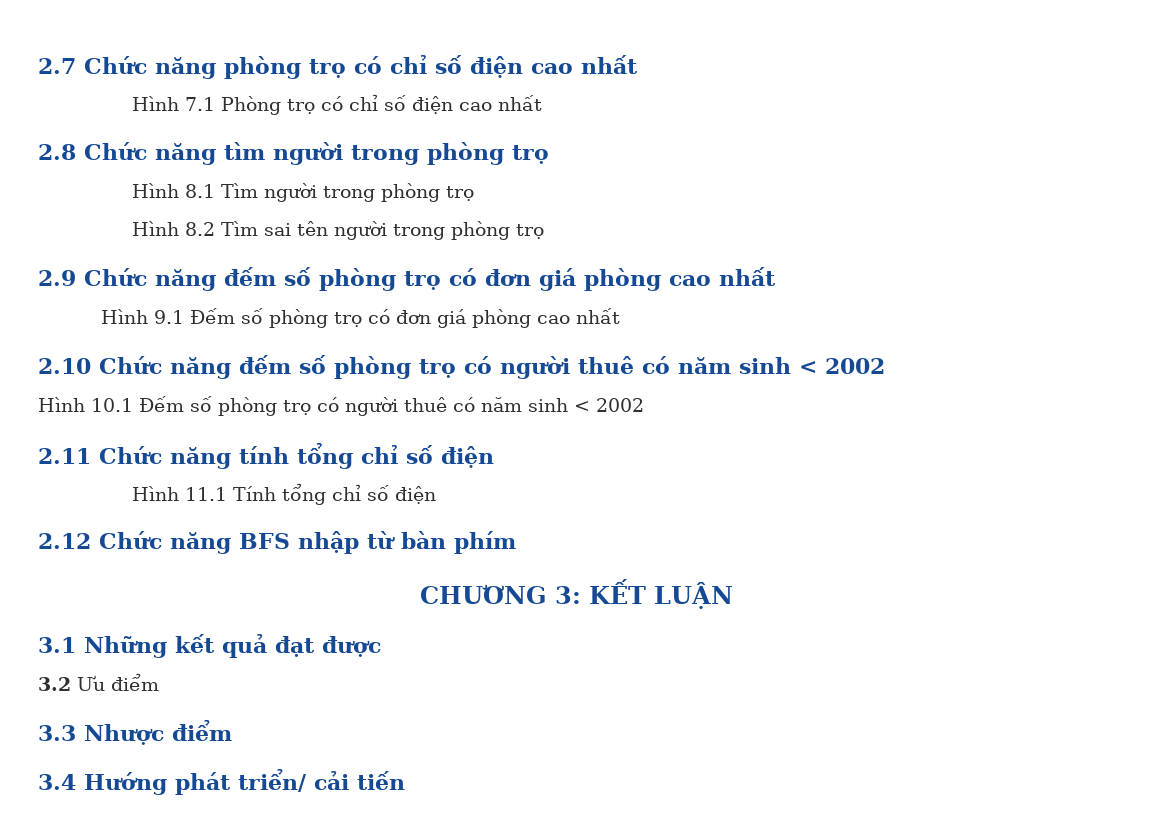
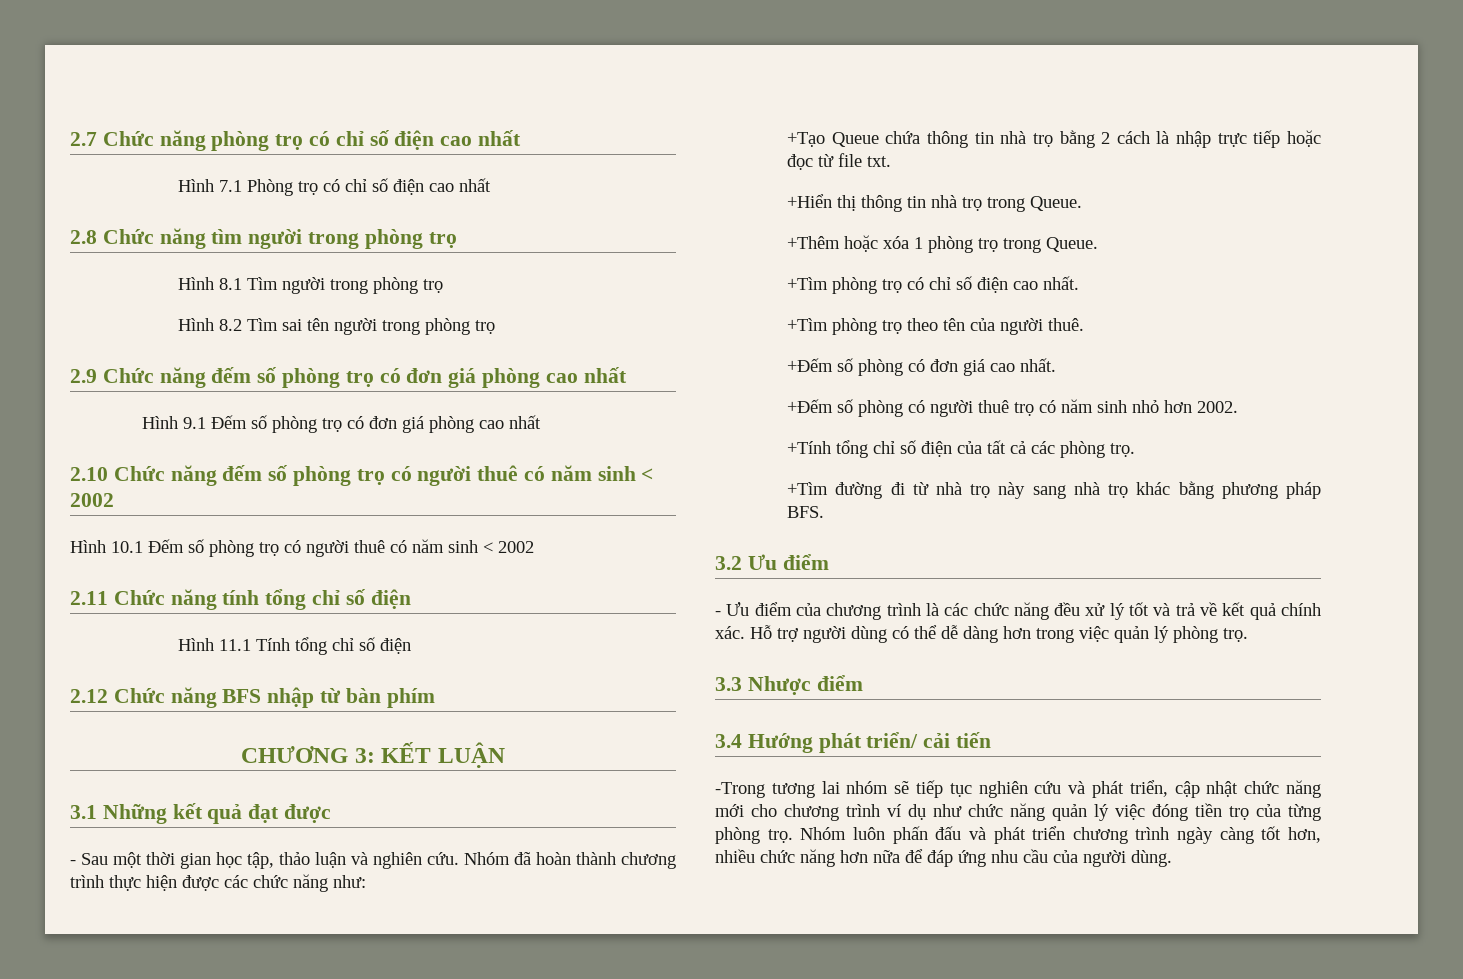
[38,673,159,691] 3.2 Ưu điểm -> [70,852,676,869] [70,874,366,892] [787,130,1322,148] [787,153,892,170] [787,194,1083,212] [787,235,1099,253] [787,276,1080,294] [787,318,1085,335] [787,358,1057,376] [787,399,1239,417] [787,440,1136,458] [787,481,1321,499] [787,506,825,518] [715,554,829,570] [715,602,1321,620] [715,625,1248,643] - Sau một thời gian học tập, thảo luận và nghiên cứu. Nhóm đã hoàn thành chương trình thực hiện được các chức năng như: // +Tạo Queue chứa thông tin nhà trọ bằng 2 cách là nhập trực tiếp hoặc đọc từ file txt. // +Hiển thị thông tin nhà trọ trong Queue. // +Thêm hoặc xóa 1 phòng trọ trong Queue. // +Tìm phòng trọ có chỉ số điện cao nhất. // +Tìm phòng trọ theo tên của người thuê. // +Đếm số phòng có đơn giá cao nhất. // +Đếm số phòng có người thuê trọ có năm sinh nhỏ hơn 2002. // +Tính tổng chỉ số điện của tất cả các phòng trọ. // +Tìm đường đi từ nhà trọ này sang nhà trọ khác bằng phương pháp BFS. // 3.2 Ưu điểm // - Ưu điểm của chương trình là các chức năng đều xử lý tốt và trả về kết quả chính xác. Hỗ trợ người dùng có thể dễ dàng hơn trong việc quản lý phòng trọ.
(405, 780) none -> [715,780,1321,798] [715,803,1321,821] [715,826,1321,844] [715,849,1172,867] // -Trong tương lai nhóm sẽ tiếp tục nghiên cứu và phát triển, cập nhật chức năng mới cho chương trình ví dụ như chức năng quản lý việc đóng tiền trọ của từng phòng trọ. Nhóm luôn phấn đấu và phát triển chương trình ngày càng tốt hơn, nhiều chức năng hơn nữa để đáp ứng nhu cầu của người dùng.

